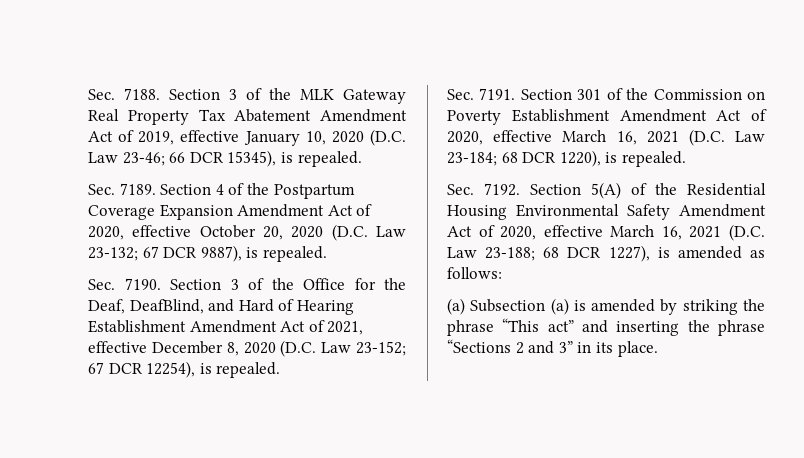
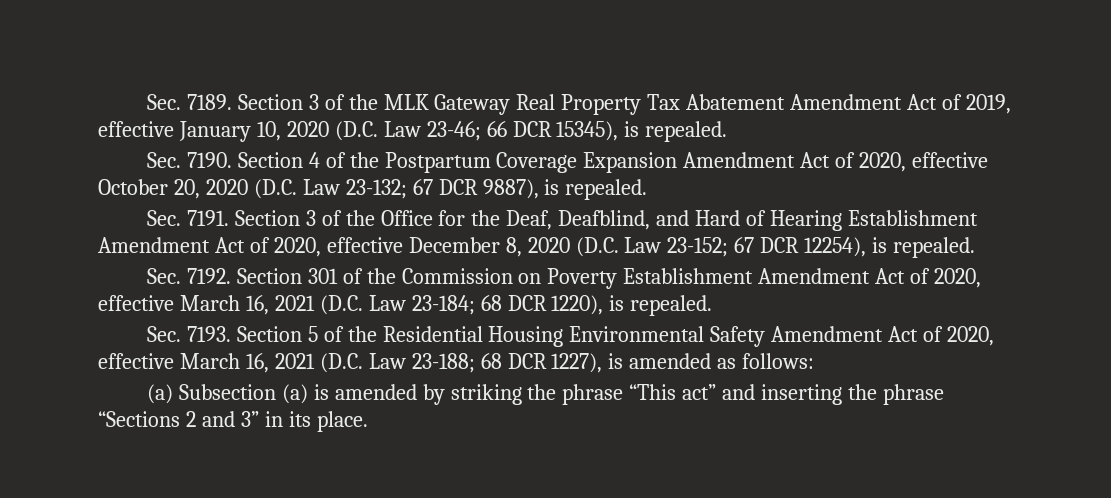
[88,88,160,100] Sec. 7188. -> [146,94,232,110] Sec. 7189.
[119,183,156,195] 7189. -> [186,152,232,168] 7190.
[124,278,161,290] 7190. -> [186,210,229,226] 7191.
[129,299,204,314] DeafBlind, -> [558,210,651,230] Deafblind,
[327,321,364,335] 2021, -> [273,237,321,257] 2020,
[479,88,516,100] 7191. -> [186,268,231,284] 7192.
[484,182,621,199] 7192. Section 5(A) -> [186,326,318,342] 7193. Section 5

